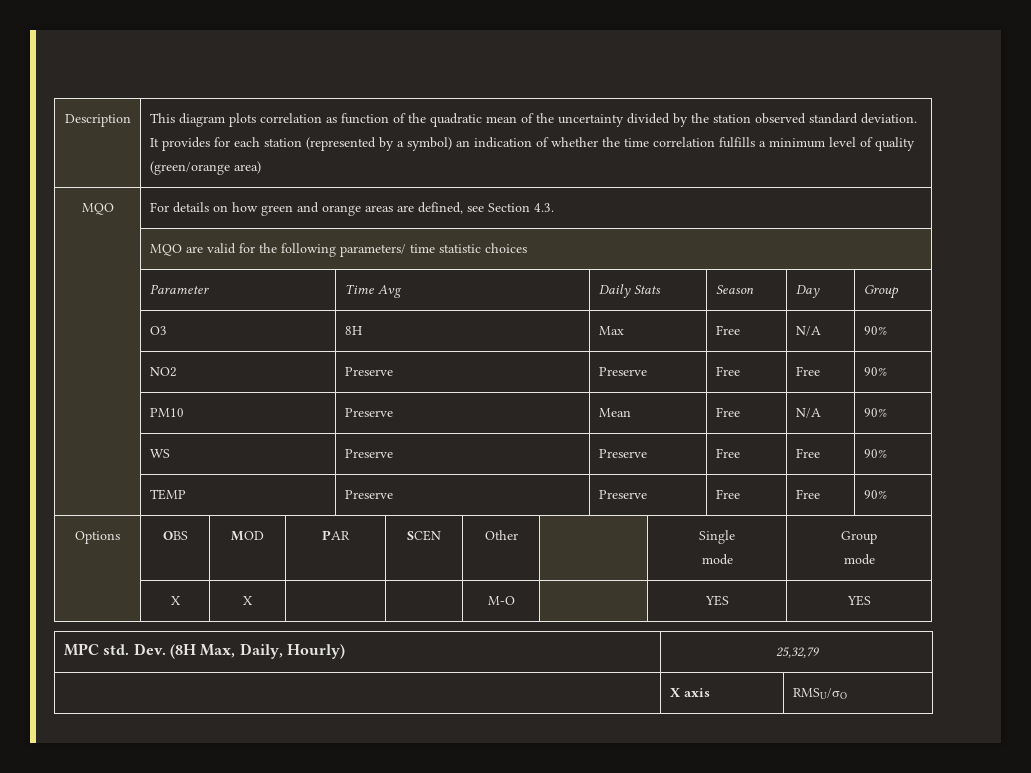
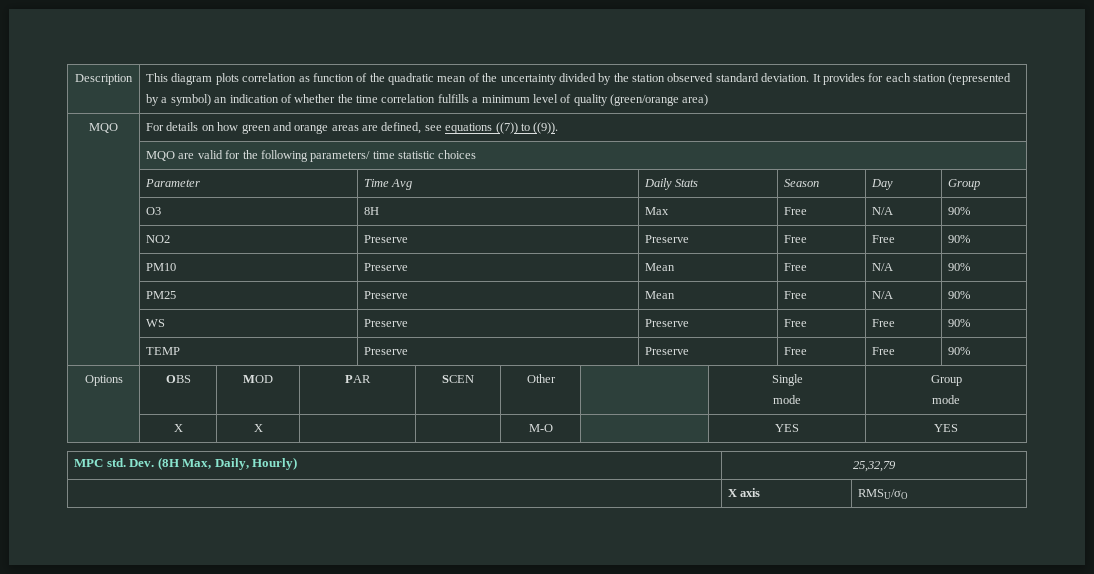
[487,203,554,212] Section 4.3. -> [445,122,559,134] equations ((7)) to ((9)).
(887, 412) none -> [146,291,177,299] [364,291,409,299] [645,291,676,299] [784,291,808,299] [872,291,894,299] [948,291,971,299] // | PM25 | Preserve | Mean | Free | N/A | 90%

